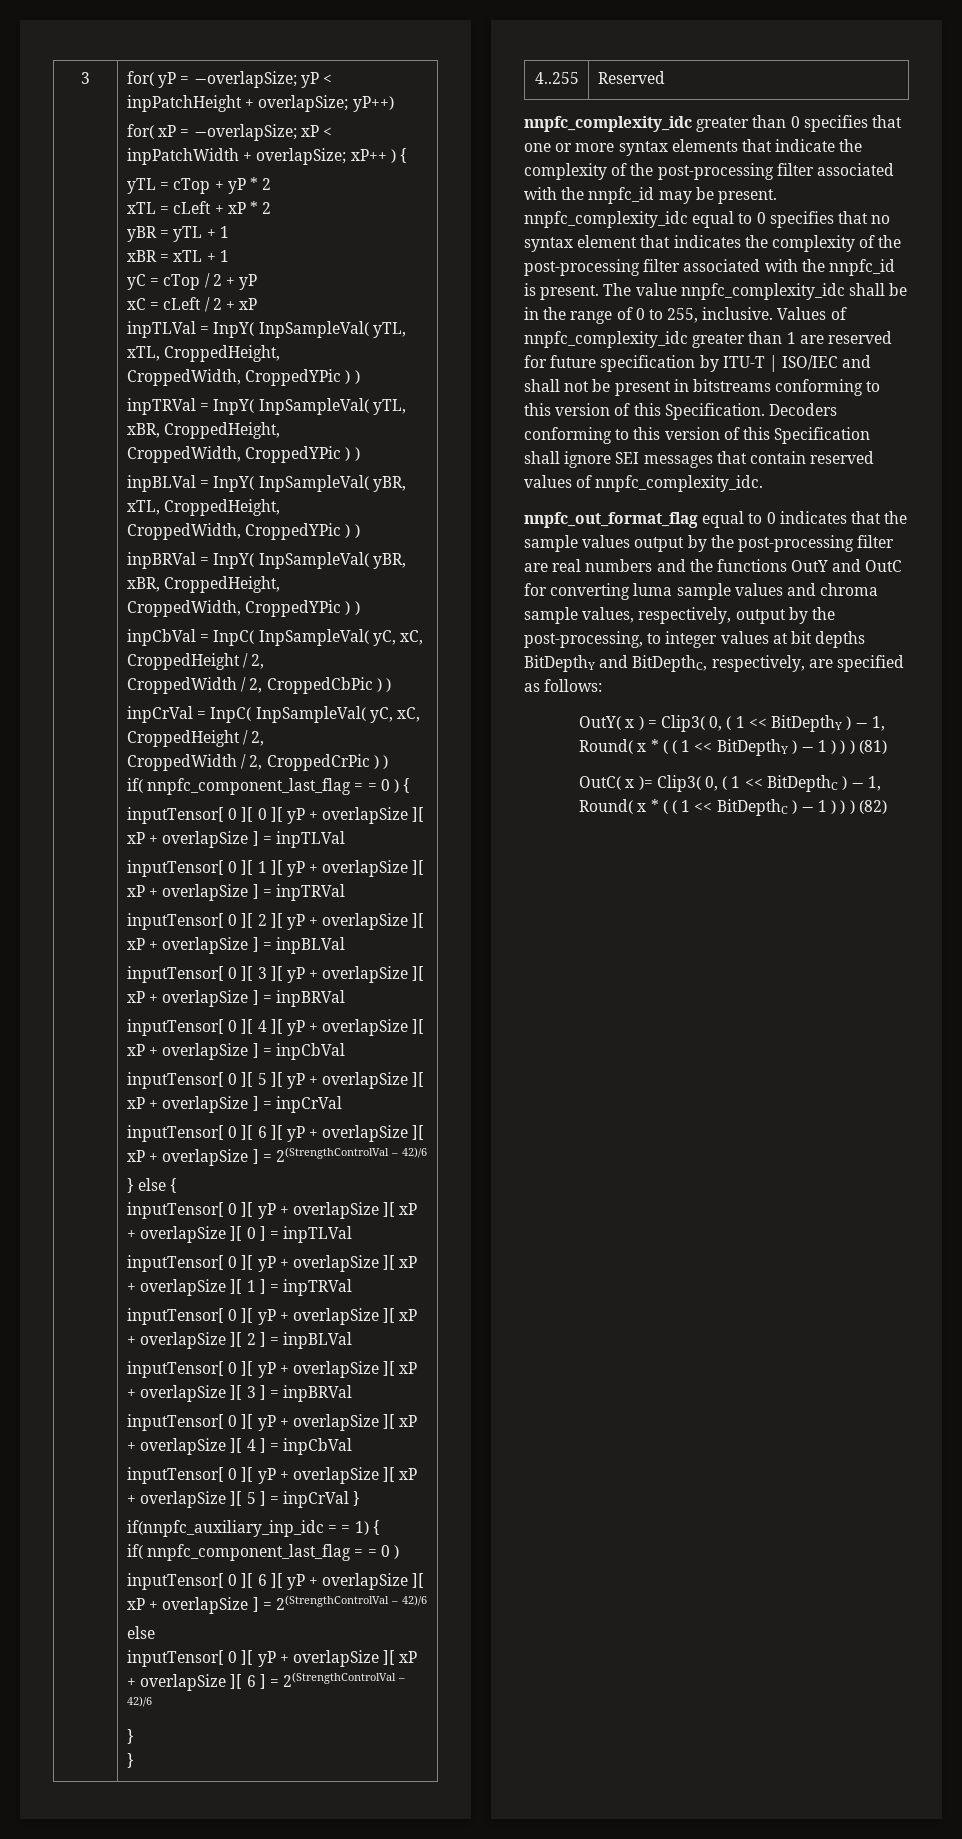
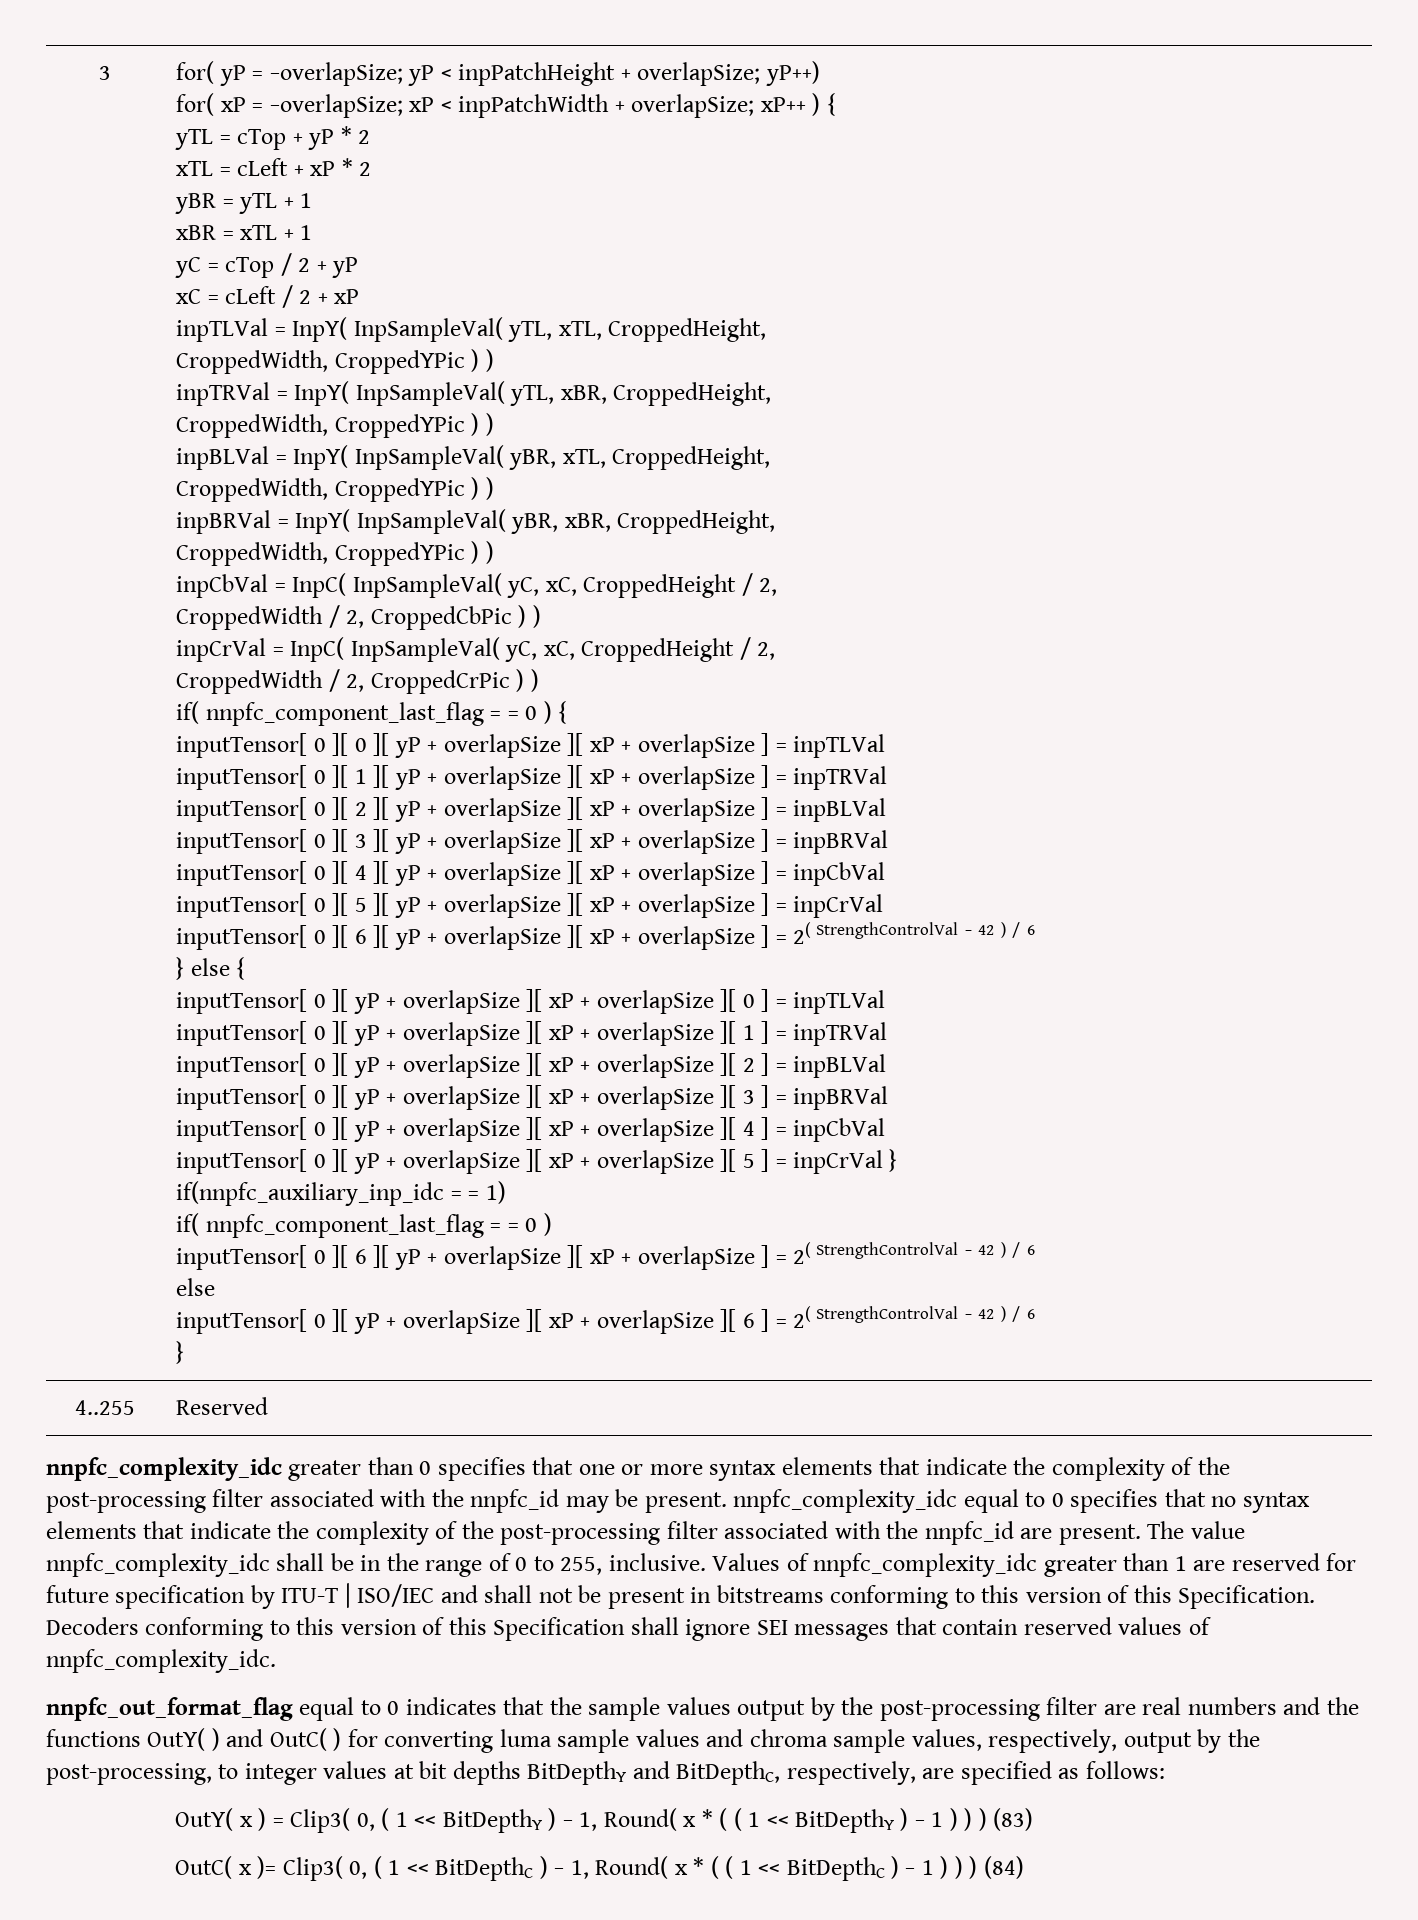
[275,1147,428,1162] 2(StrengthControlVal – 42)/6 -> [792,922,1035,944] 2( StrengthControlVal − 42 ) / 6
[372,1520,380,1535] { -> (506, 1192) none
[275,1595,428,1610] 2(StrengthControlVal – 42)/6 -> [792,1242,1035,1264] 2( StrengthControlVal − 42 ) / 6
[283,1672,406,1687] [126,1696,152,1707] [126,1729,134,1744] 2(StrengthControlVal – 42)/6 // } -> [792,1306,1035,1328] 2( StrengthControlVal − 42 ) / 6
[577,235,741,248] element that indicates -> [46,1521,271,1539] elements that indicate
[524,283,536,296] is -> [1020,1528,1053,1539] are
[791,559,903,572] OutY and OutC -> [147,1728,342,1751] OutY( ) and OutC( )
[858,740,887,754] (81) -> [993,1808,1034,1831] (83)
[858,800,887,814] (82) -> [983,1856,1024,1879] (84)

